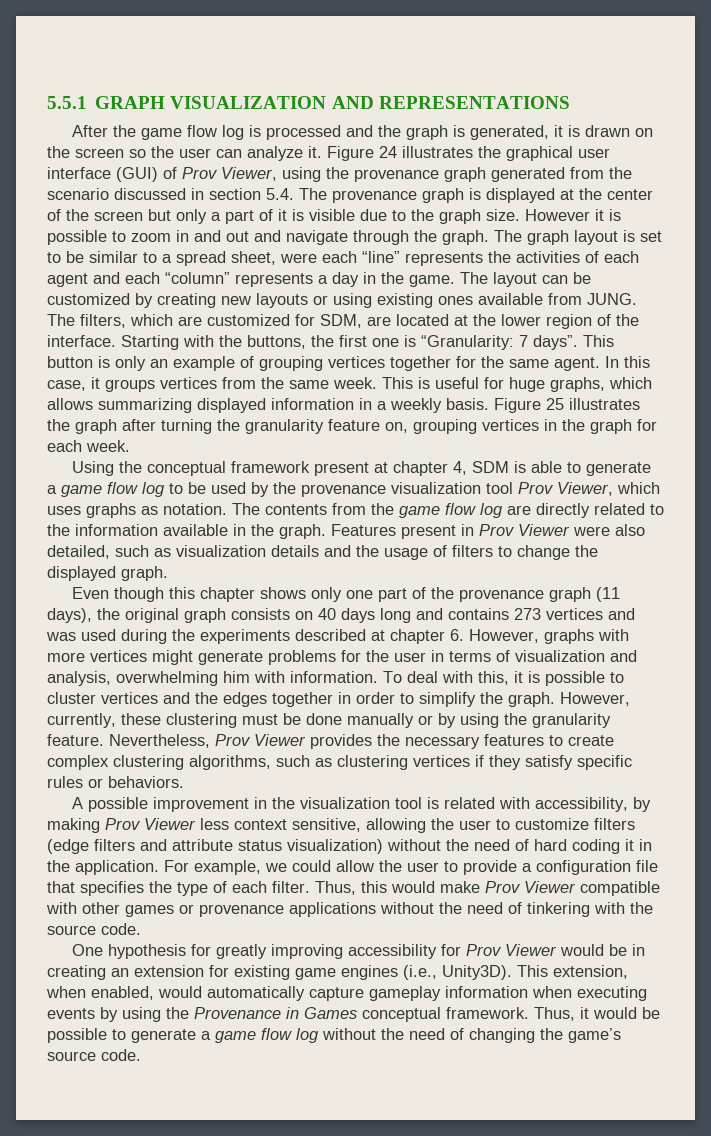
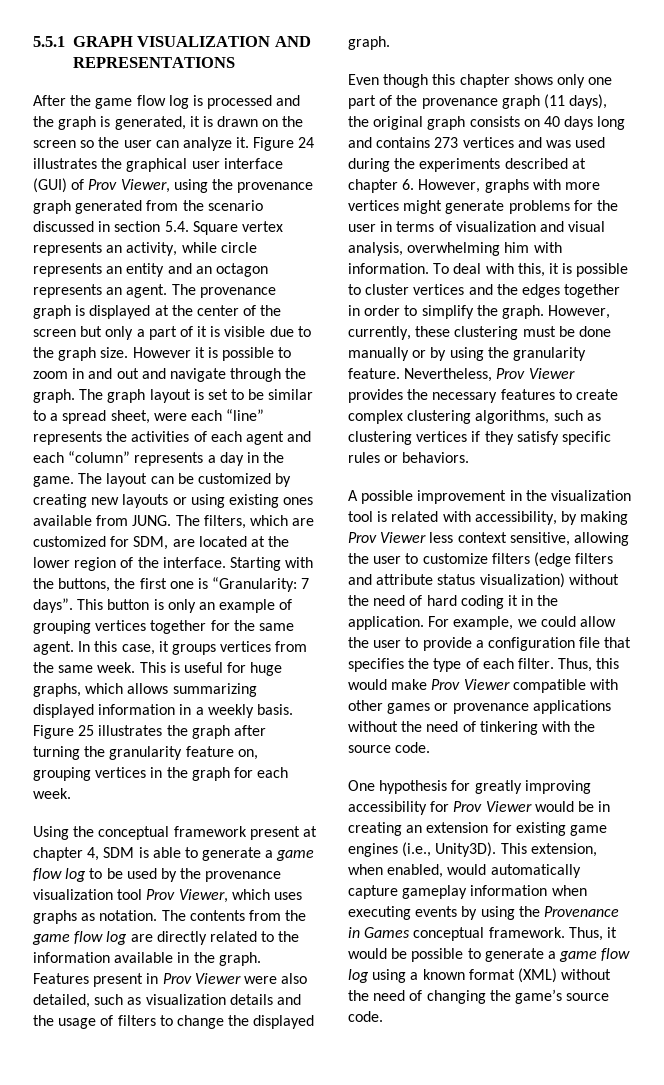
(294, 194) none -> [192,221,283,235] [33,242,257,256] [33,263,268,277] [33,284,168,298] Square vertex represents an activity, while circle represents an entity and an octagon represents an agent.
(637, 656) none -> [568,221,606,232] visual
(319, 1035) none -> [372,968,557,983] using a known format (XML)

